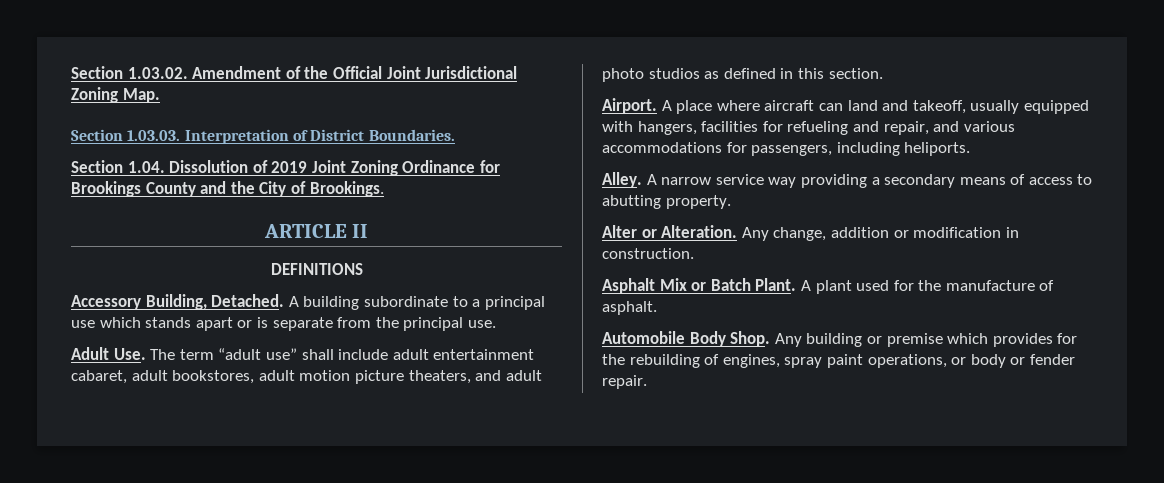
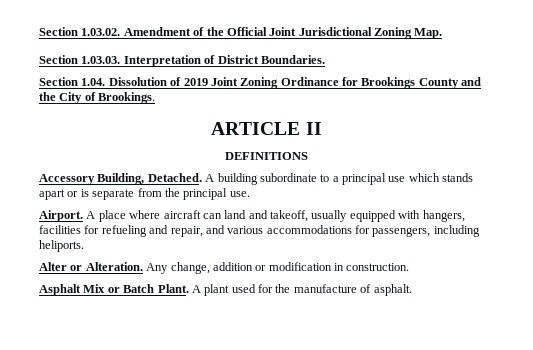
[71,347,535,360] [71,370,542,384] [602,68,883,82] // Adult Use. The term “adult use” shall include adult entertainment cabaret, adult bookstores, adult motion picture theaters, and adult photo studios as defined in this section. -> (250, 194) none
[602,172,1093,188] [602,195,731,209] // Alley. A narrow service way providing a secondary means of access to abutting property. -> (84, 246) none
[602,331,1078,347] [602,354,1075,368] [602,375,647,389] // Automobile Body Shop. Any building or premise which provides for the rebuilding of engines, spray paint operations, or body or fender repair. -> (412, 290) none

